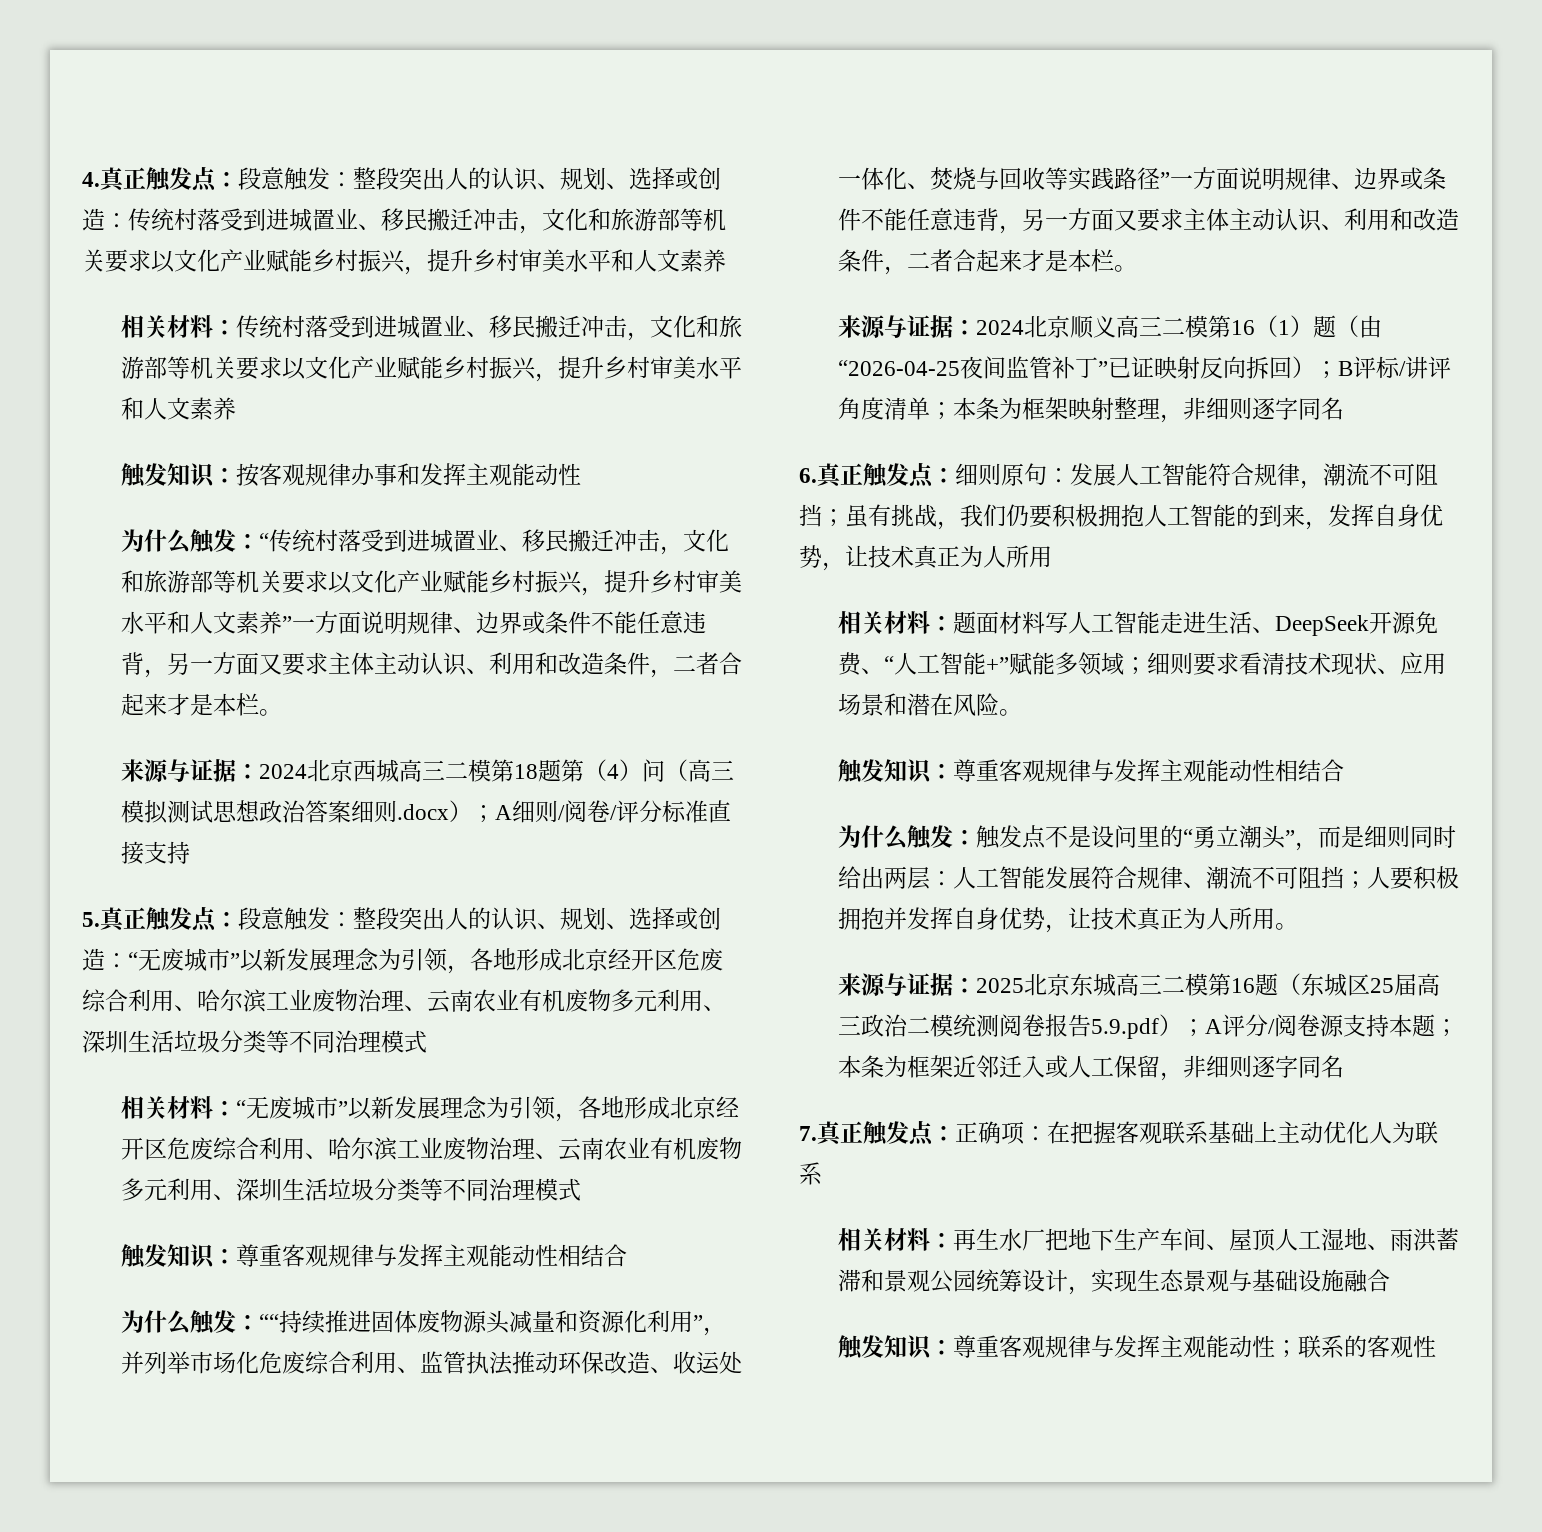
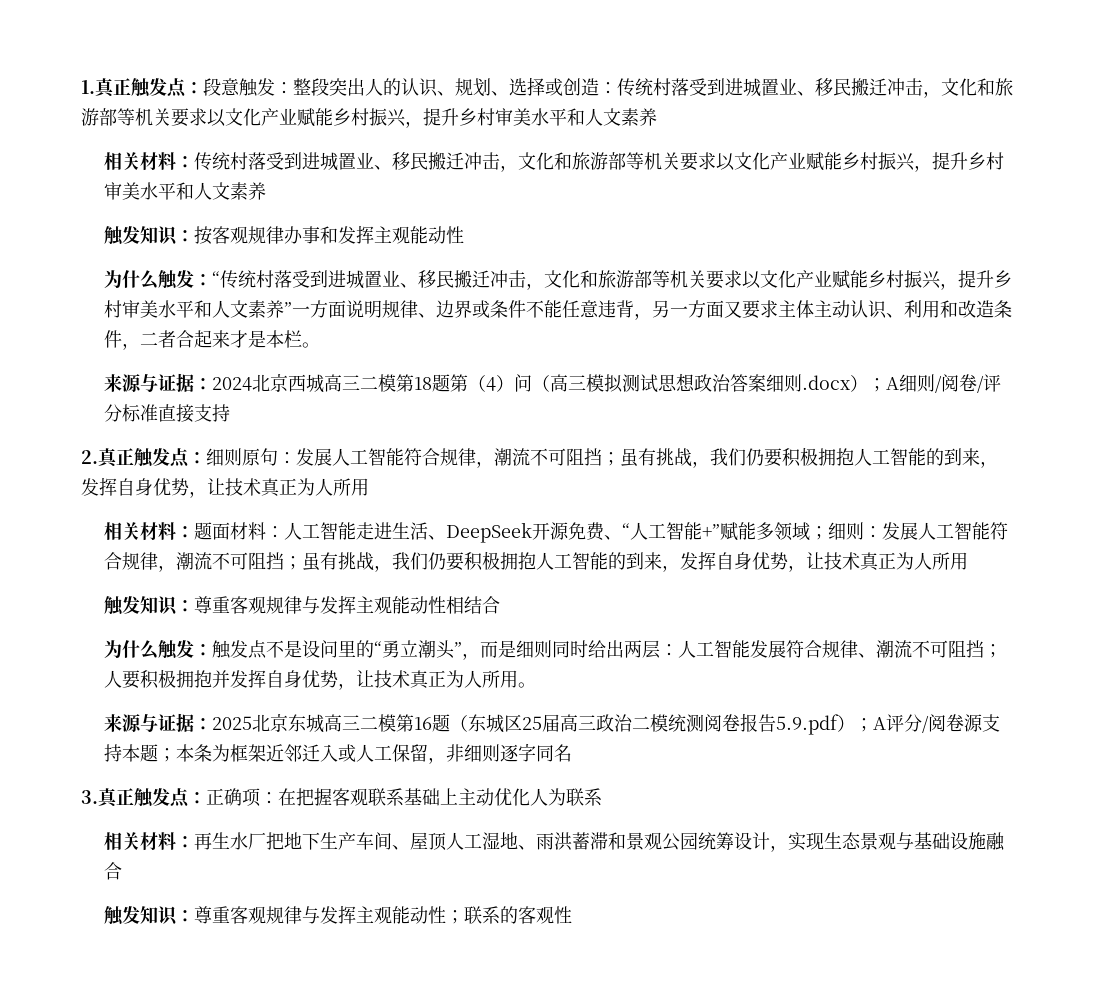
[82,172,100,187] 4. -> [81,80,95,94] 1.
[82,906,721,932] [82,948,723,974] [82,989,726,1013] [82,1030,427,1053] [121,1096,740,1122] [121,1137,743,1161] [121,1178,582,1201] [121,1244,628,1269] [121,1310,727,1336] [121,1351,743,1375] [838,167,1447,191] [838,208,1460,234] [838,249,1138,275] [838,315,1383,339] [838,356,1452,379] [838,397,1345,423] [799,468,817,483] 5.真正触发点：段意触发：整段突出人的认识、规划、选择或创造：“无废城市”以新发展理念为引领，各地形成北京经开区危废综合利用、哈尔滨工业废物治理、云南农业有机废物多元利用、深圳生活垃圾分类等不同治理模式 // 相关材料：“无废城市”以新发展理念为引领，各地形成北京经开区危废综合利用、哈尔滨工业废物治理、云南农业有机废物多元利用、深圳生活垃圾分类等不同治理模式 // 触发知识：尊重客观规律与发挥主观能动性相结合 // 为什么触发：““持续推进固体废物源头减量和资源化利用”，并列举市场化危废综合利用、监管执法推动环保改造、收运处一体化、焚烧与回收等实践路径”一方面说明规律、边界或条件不能任意违背，另一方面又要求主体主动认识、利用和改造条件，二者合起来才是本栏。 // 来源与证据：2024北京顺义高三二模第16（1）题（由“2026-04-25夜间监管补丁”已证映射反向拆回）；B评标/讲评角度清单；本条为框架映射整理，非细则逐字同名 // 6. -> [81,450,98,464] 2.
[1045,612,1069,633] 写 -> [265,526,284,538] ：
[1193,652,1447,676] [838,693,1023,716] 要求看清技术现状、应用场景和潜在风险。 -> [863,522,1008,540] [103,551,968,572] ：发展人工智能符合规律，潮流不可阻挡；虽有挑战，我们仍要积极拥抱人工智能的到来，发挥自身优势，让技术真正为人所用
[799,1126,817,1141] 7. -> [81,790,98,804] 3.

